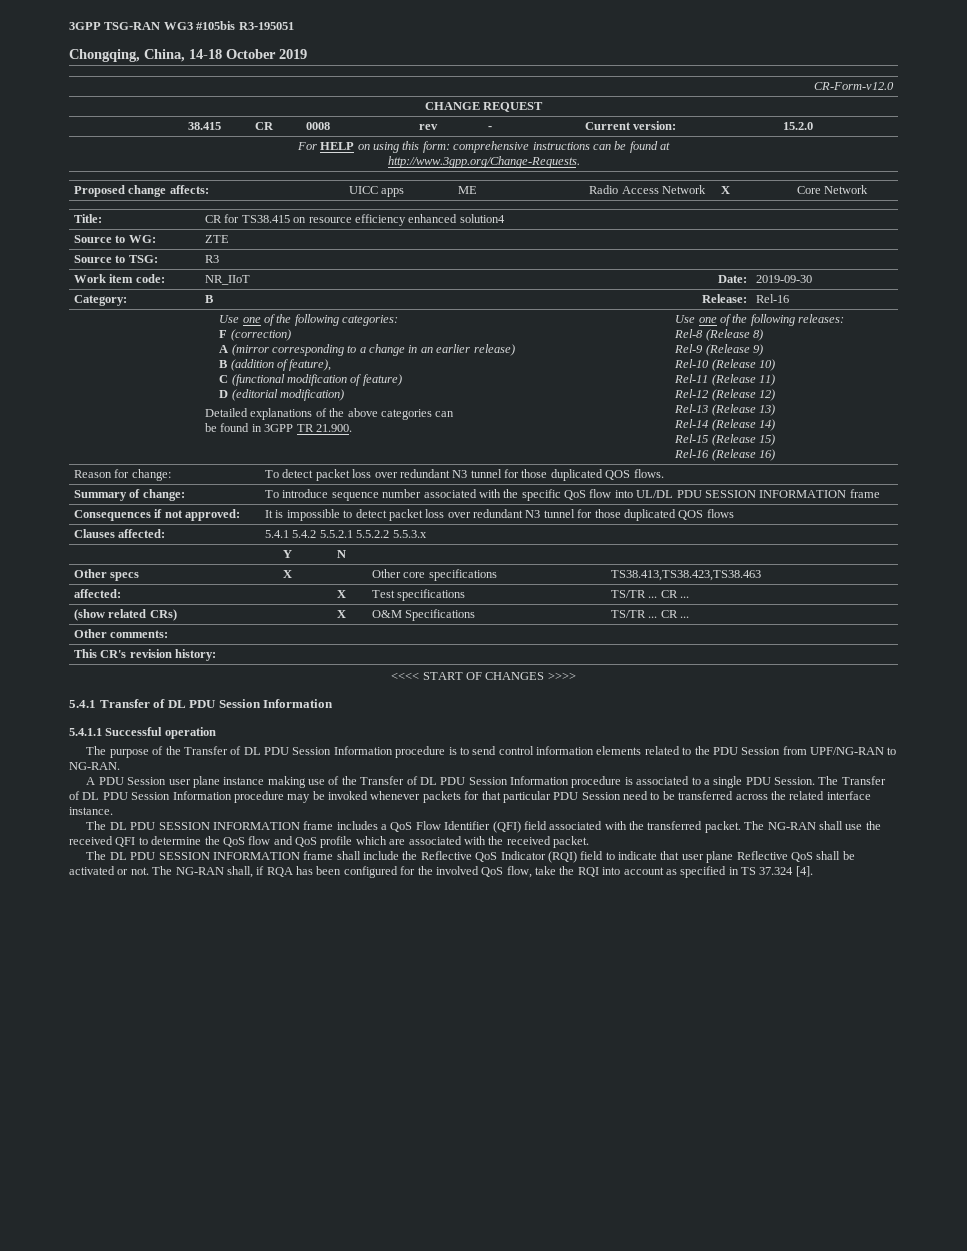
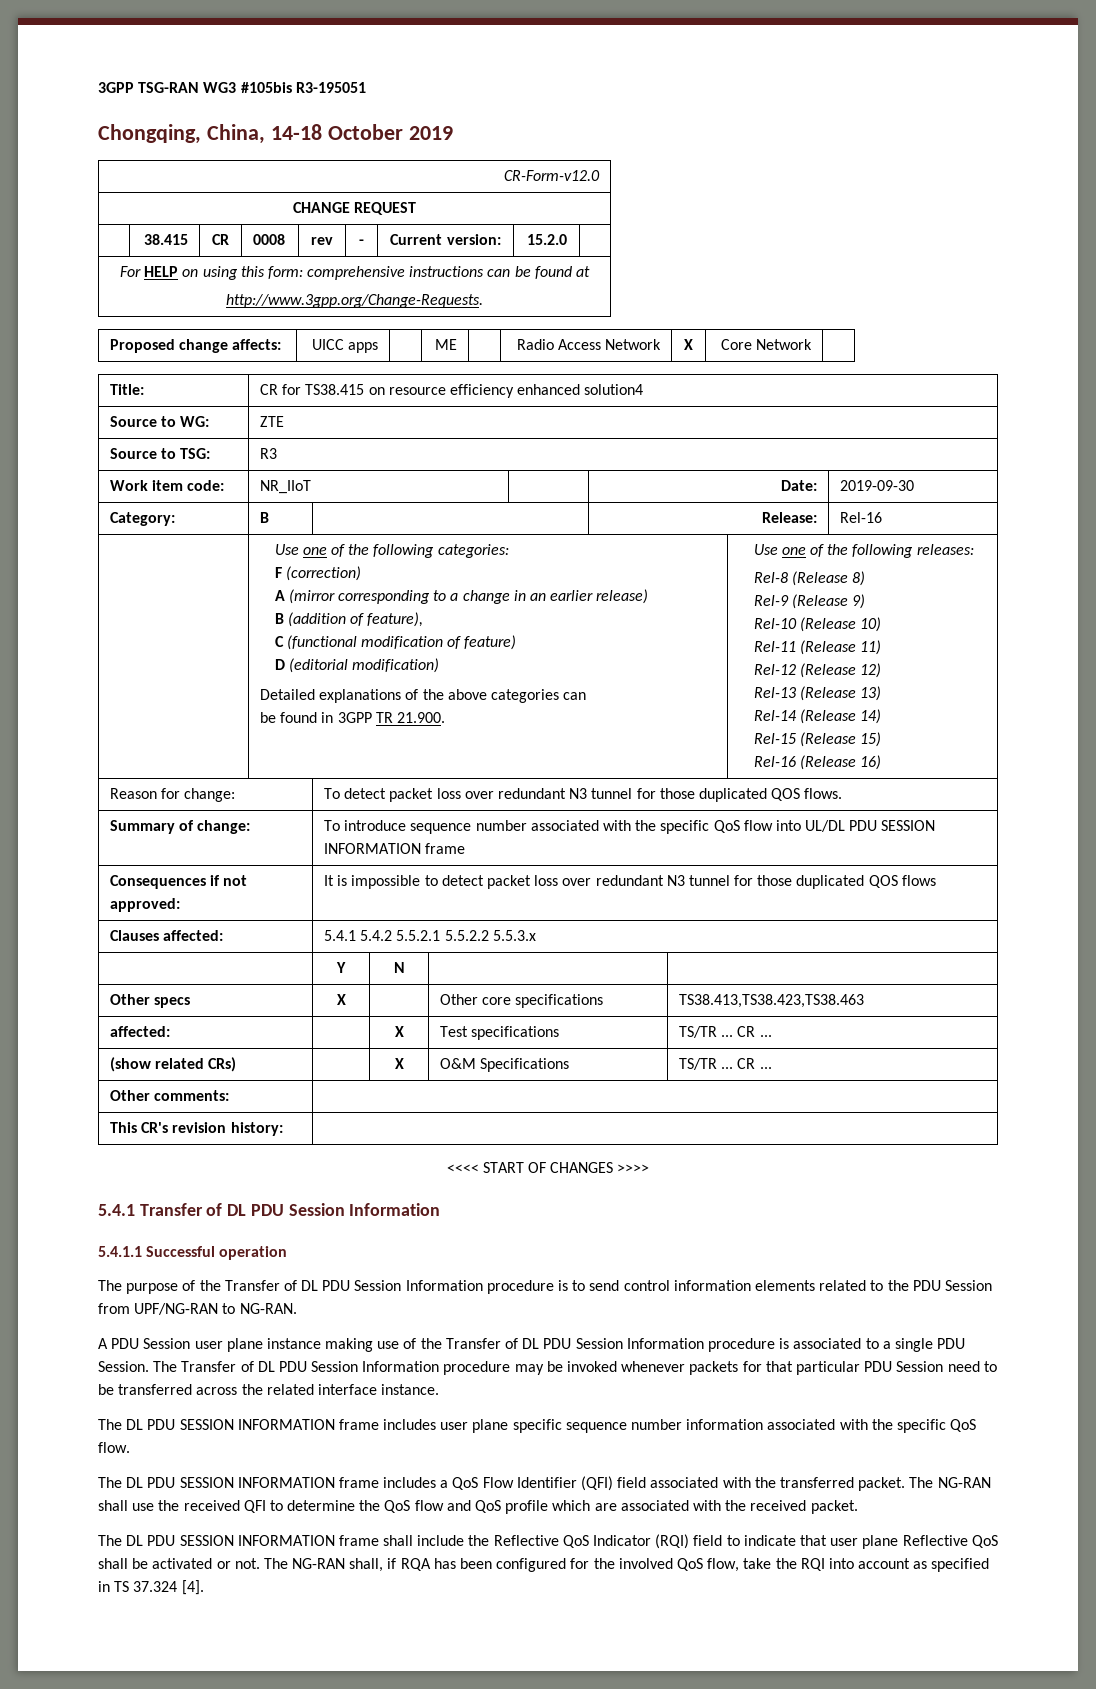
(113, 811) none -> [98,1419,977,1433] [98,1442,130,1453] // The DL PDU SESSION INFORMATION frame includes user plane specific sequence number information associated with the specific QoS flow.

